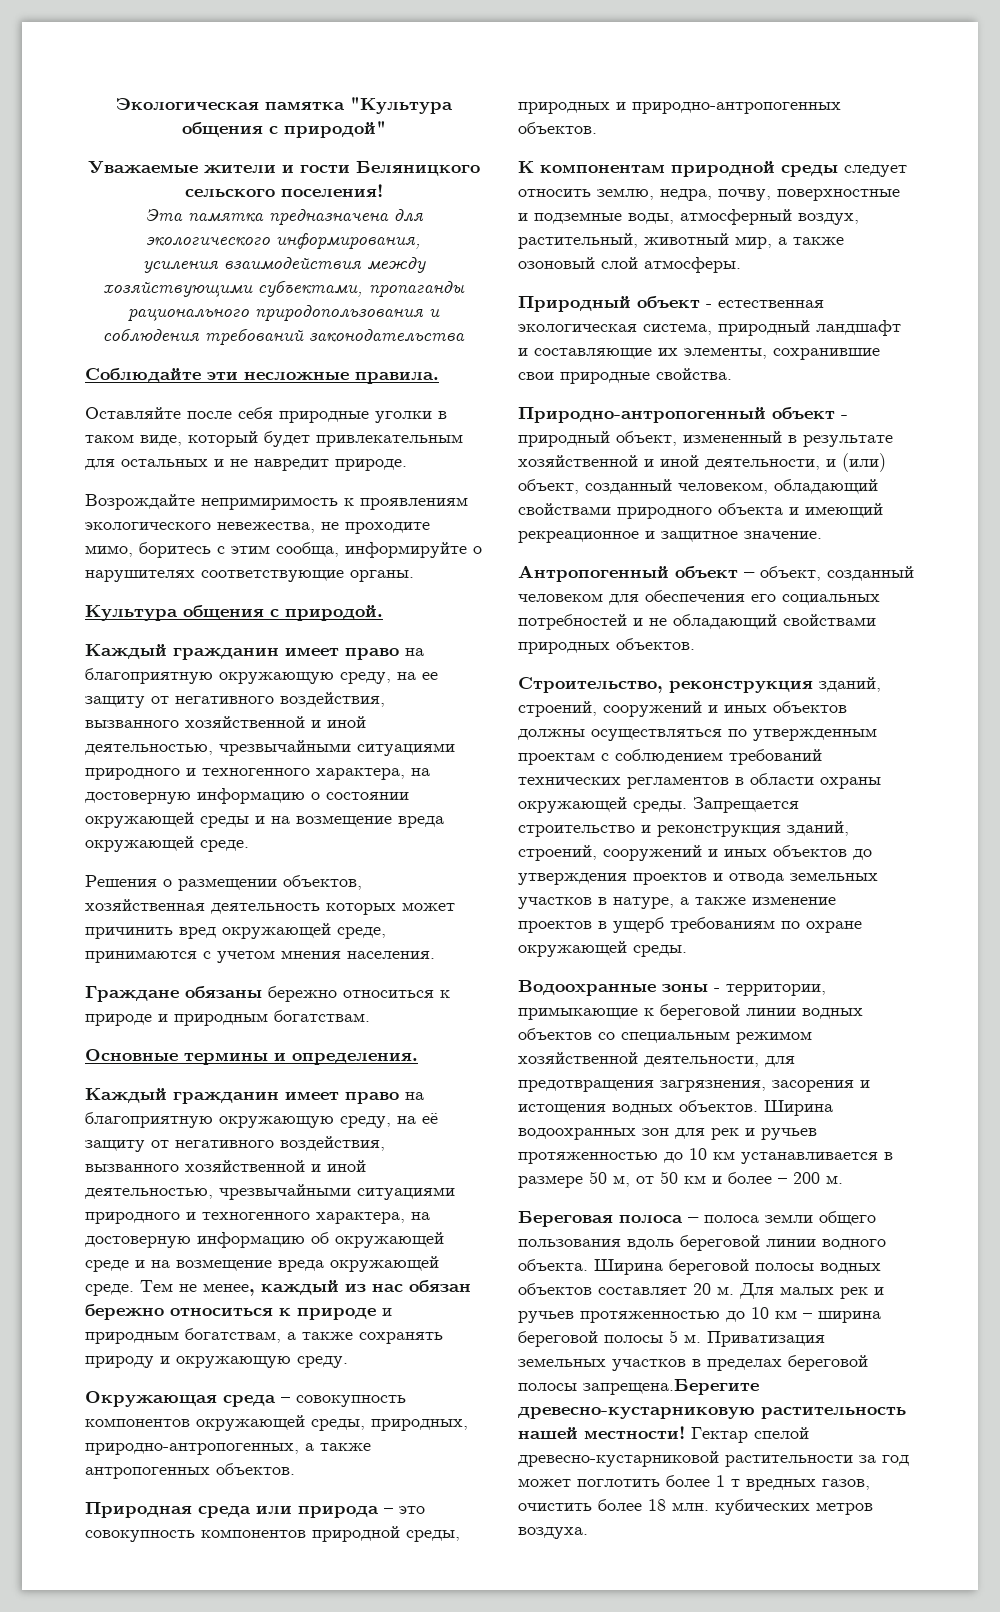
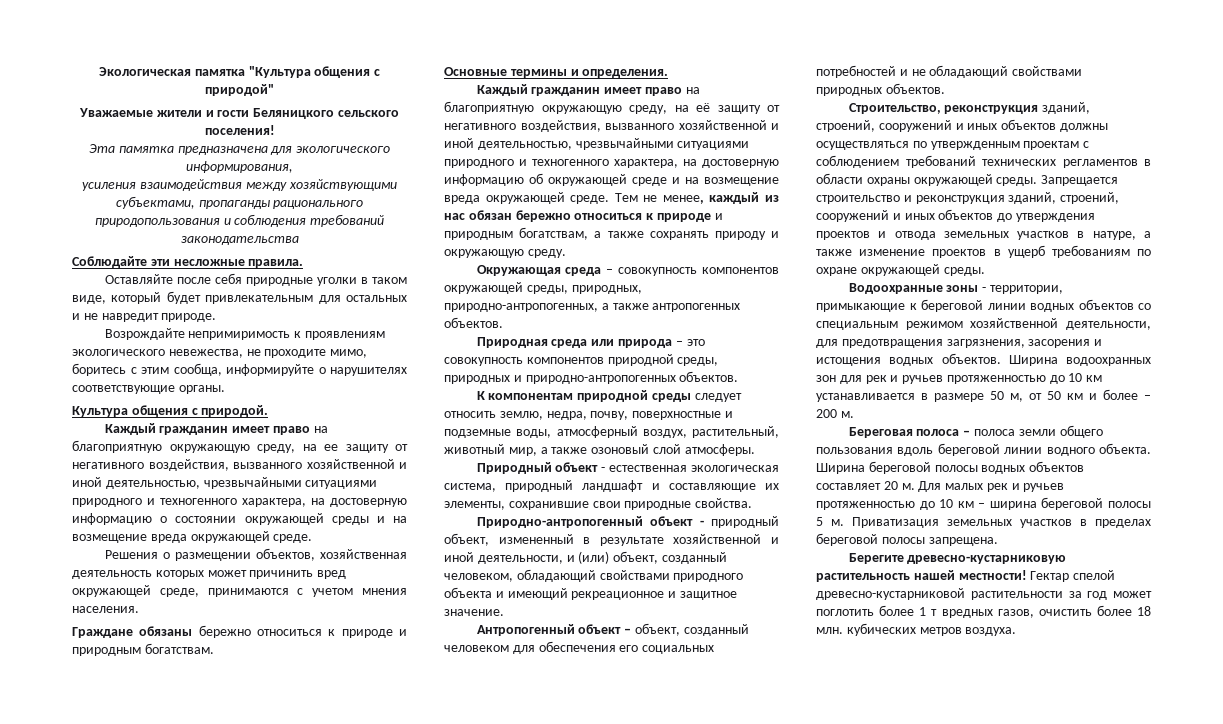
[583,1379,759,1395] запрещена.Берегите -> [928,537,998,546] [848,553,904,564] запрещена. // Берегите

